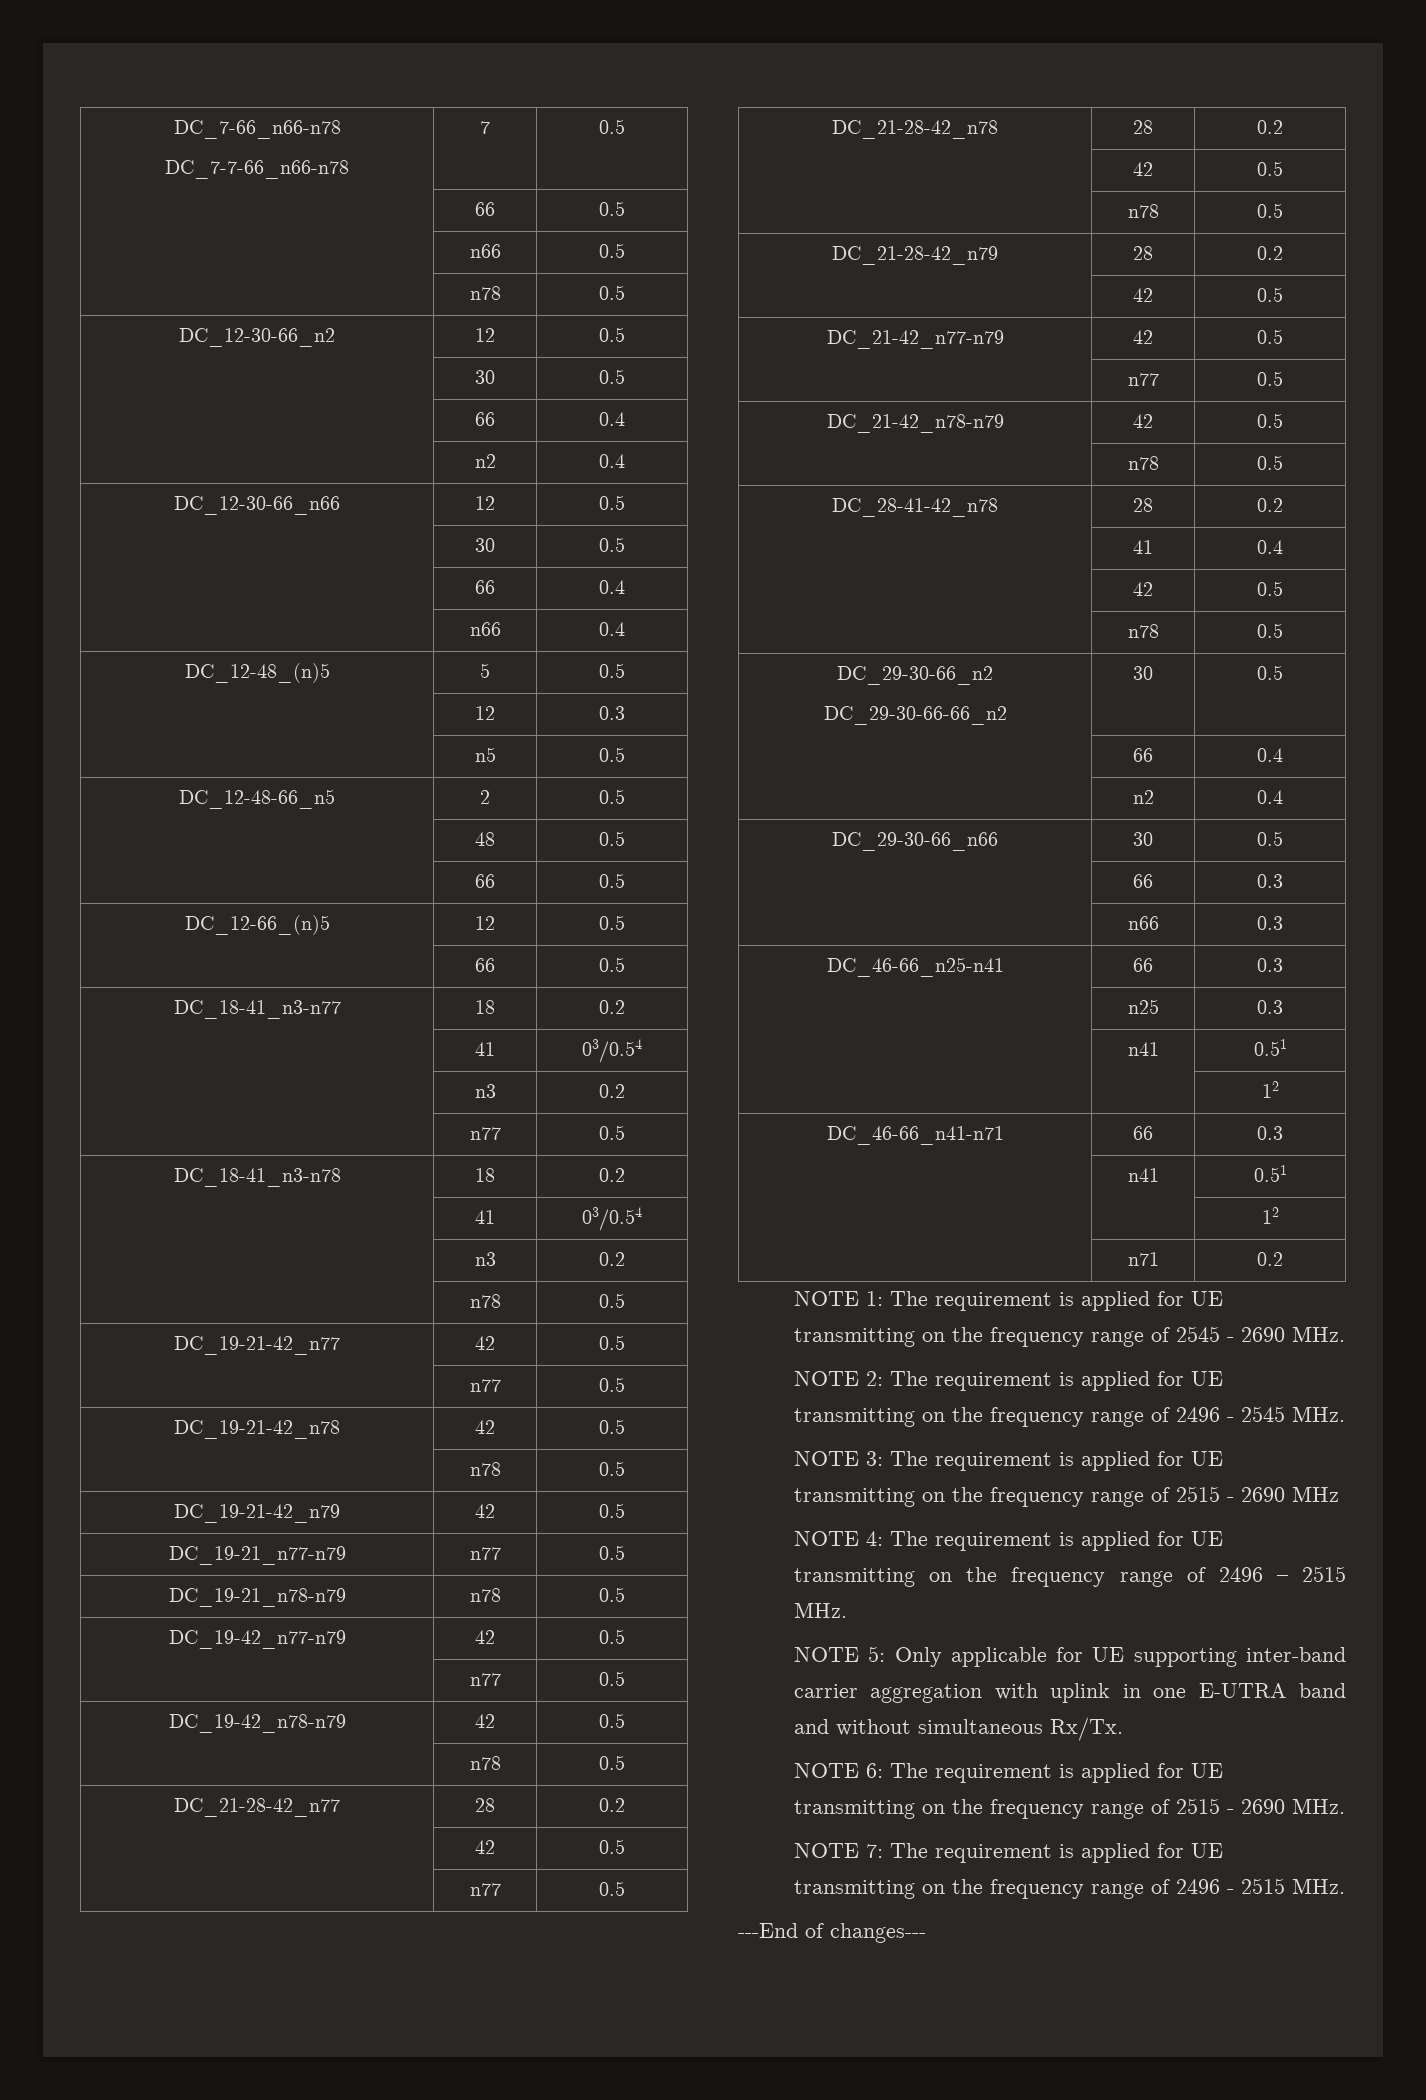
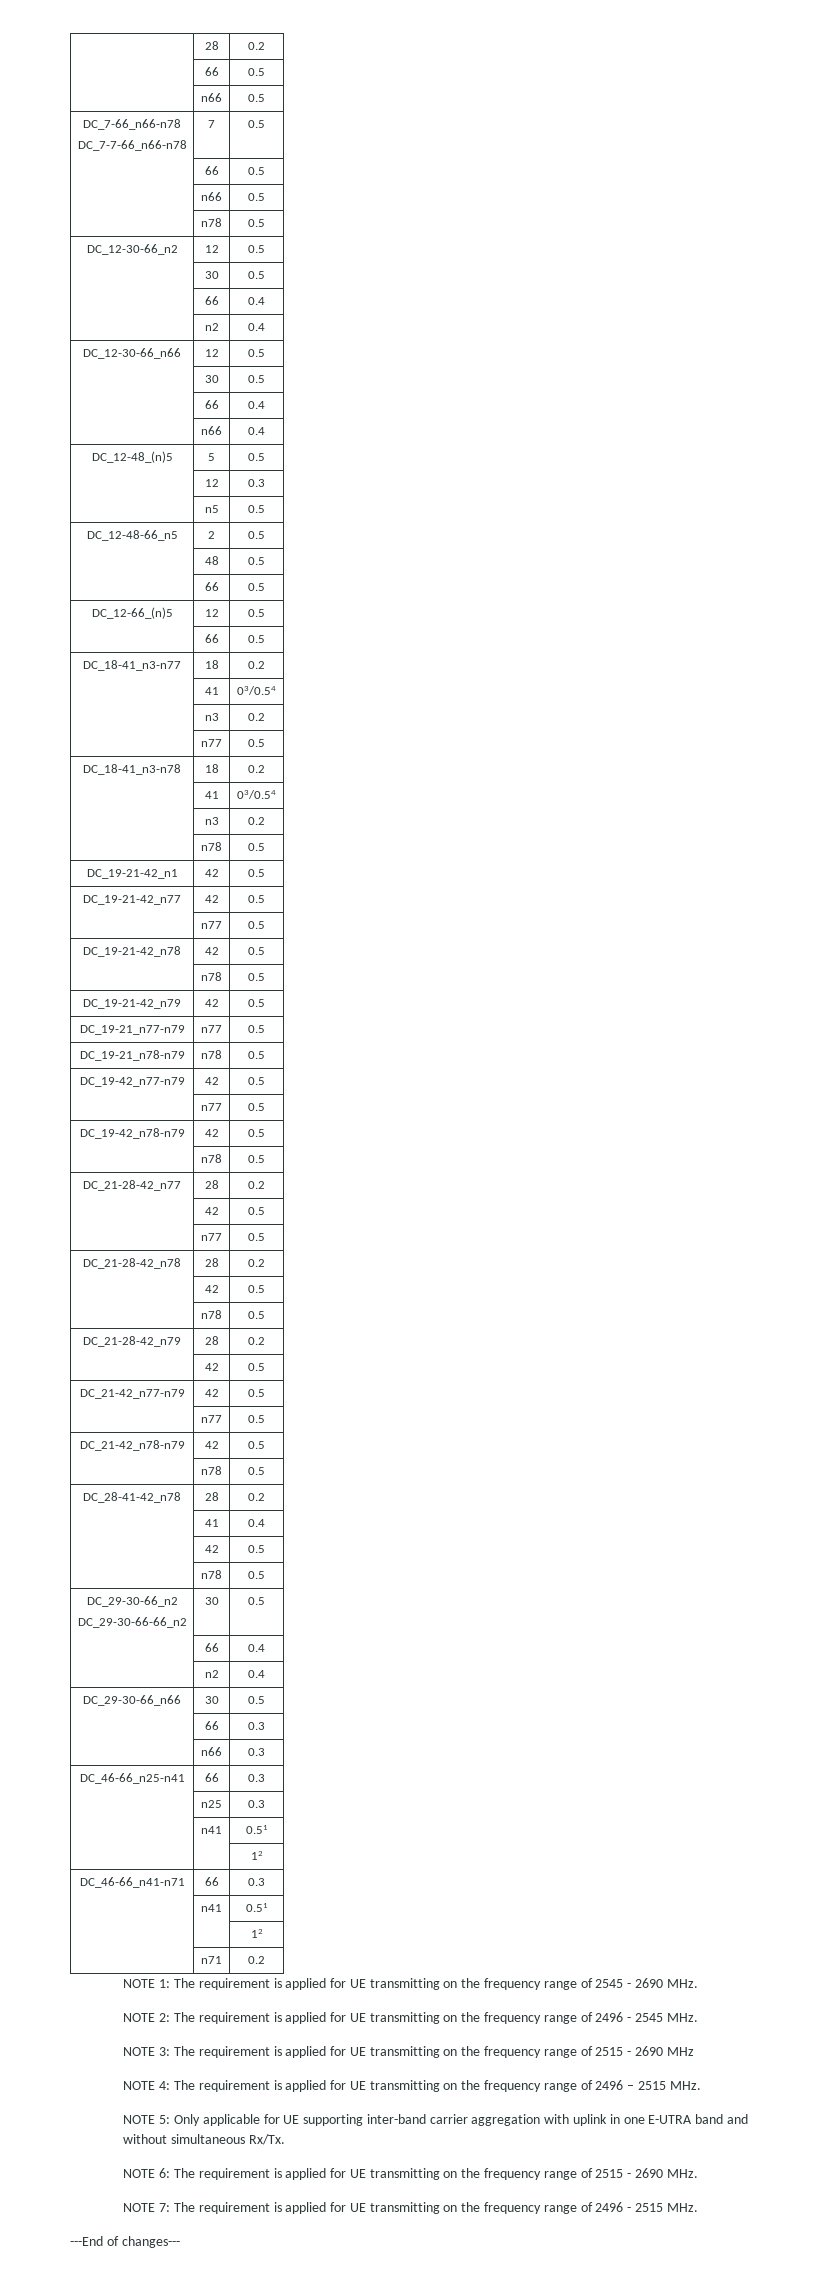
(173, 129) none -> [204,41,219,50] [248,42,265,50] [204,67,219,76] [248,68,265,76] [201,93,222,102] [248,94,265,102] | 28 | 0.2 // | 66 | 0.5 // | n66 | 0.5 //
(625, 1300) none -> [86,869,178,879] [204,869,219,877] [248,869,265,877] // DC_19-21-42_n1 | 42 | 0.5

